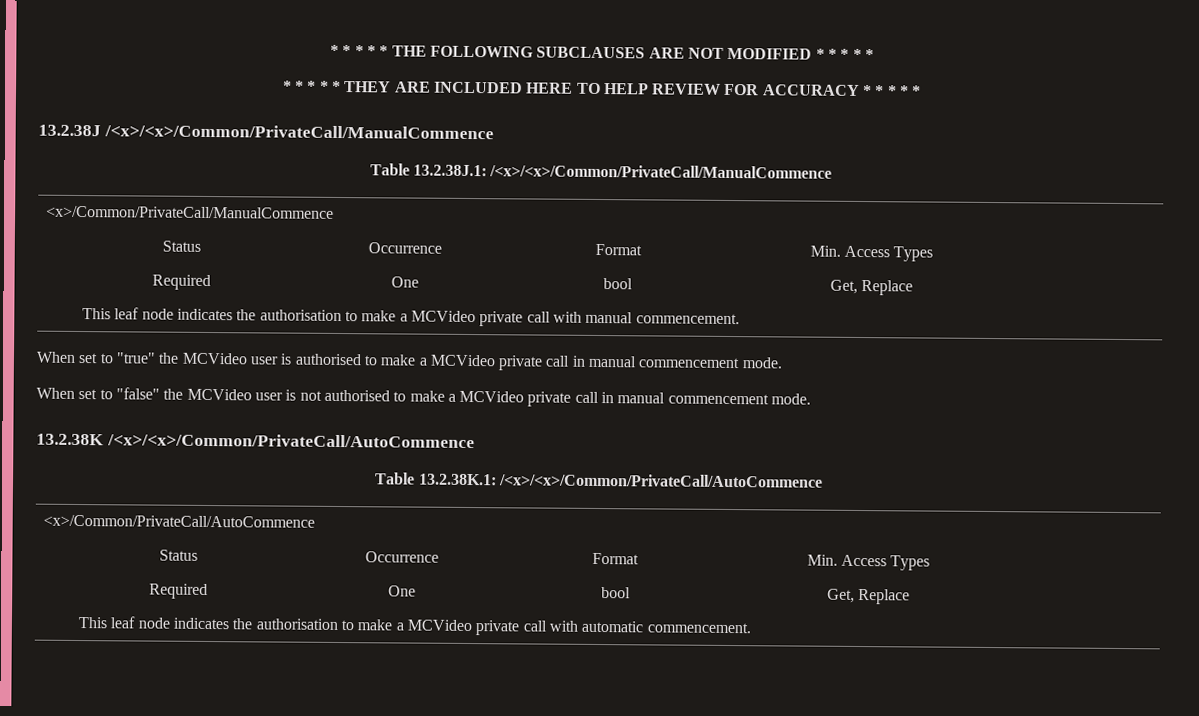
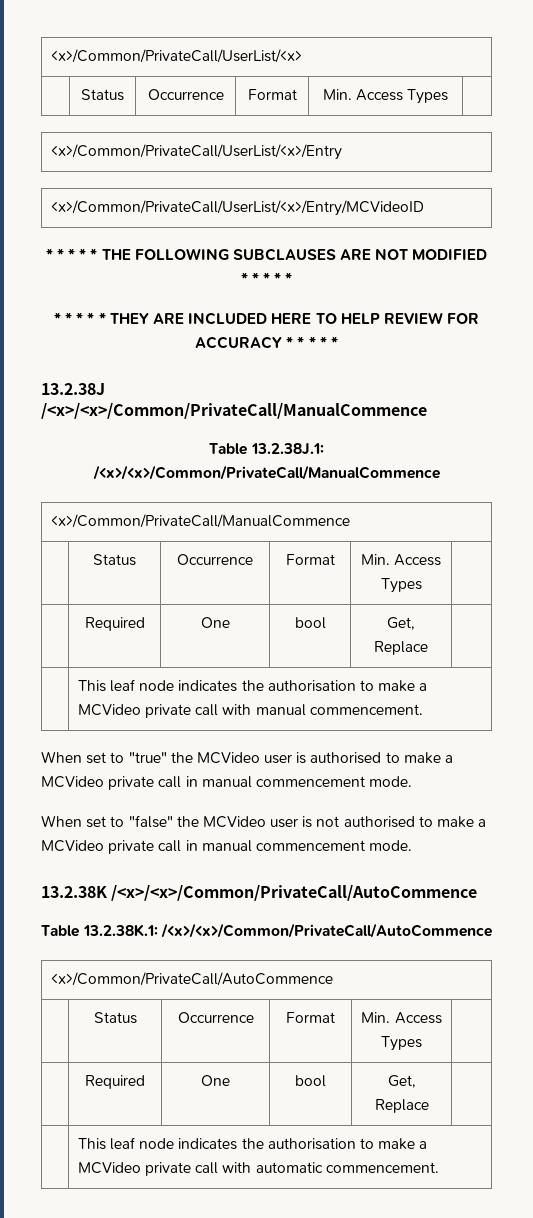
(330, 50) none -> [50,49,302,63] [81,89,124,101] [147,89,224,100] [247,89,297,100] [322,89,449,104] [50,144,342,160] [50,200,424,216] <x>/Common/PrivateCall/UserList/<x> // | Status | Occurrence | Format | Min. Access Types | // <x>/Common/PrivateCall/UserList/<x>/Entry // <x>/Common/PrivateCall/UserList/<x>/Entry/MCVideoID //

